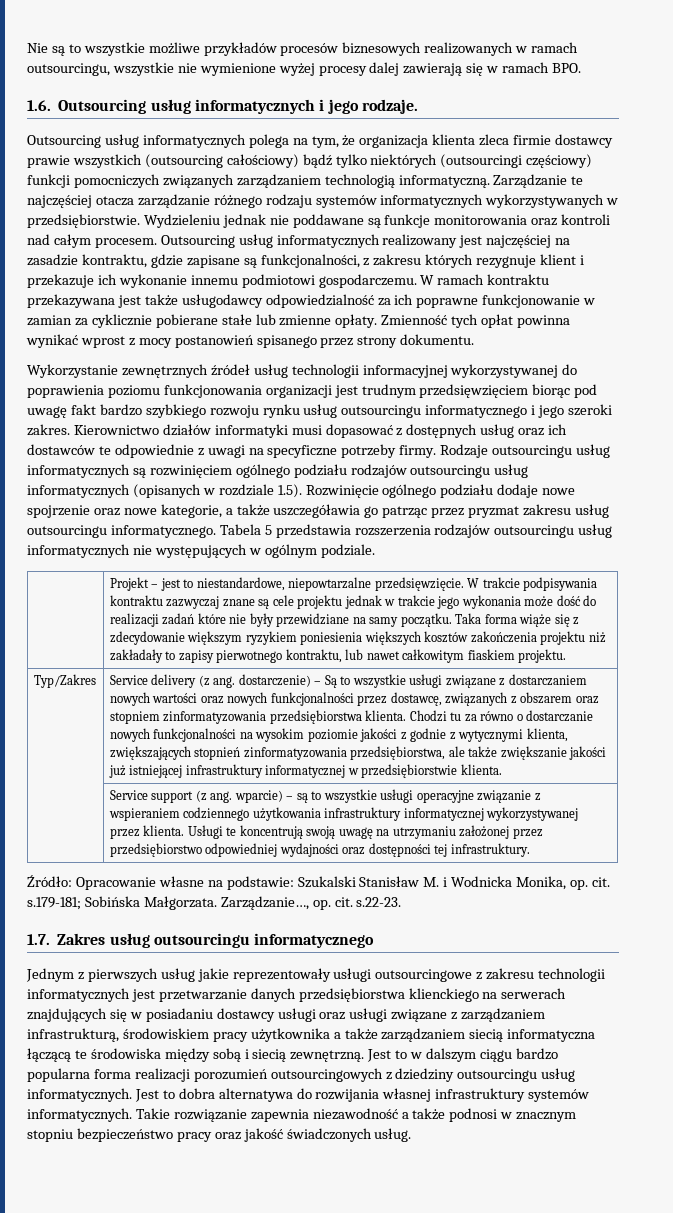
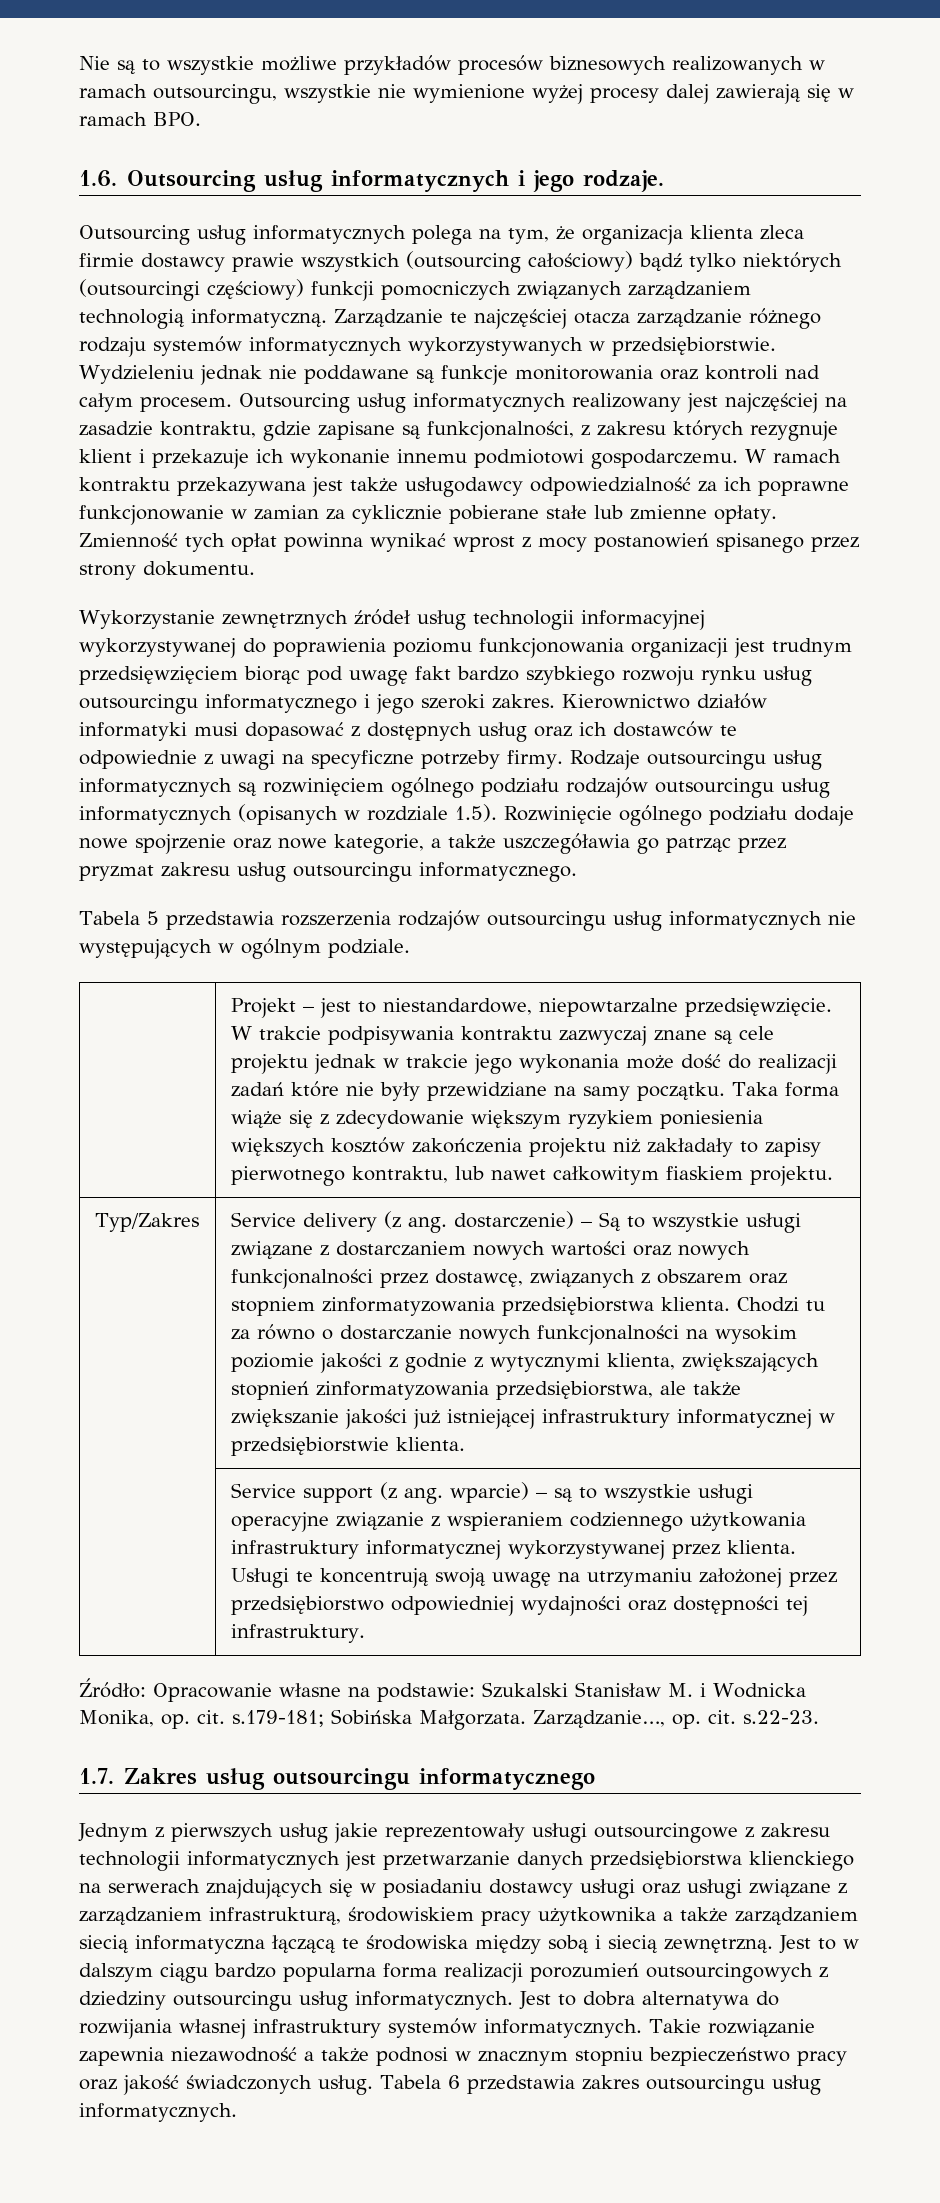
(216, 531) none -> (577, 872) //
(412, 1135) none -> [380,2075,821,2095] [79,2103,237,2122] Tabela 6 przedstawia zakres outsourcingu usług informatycznych.

